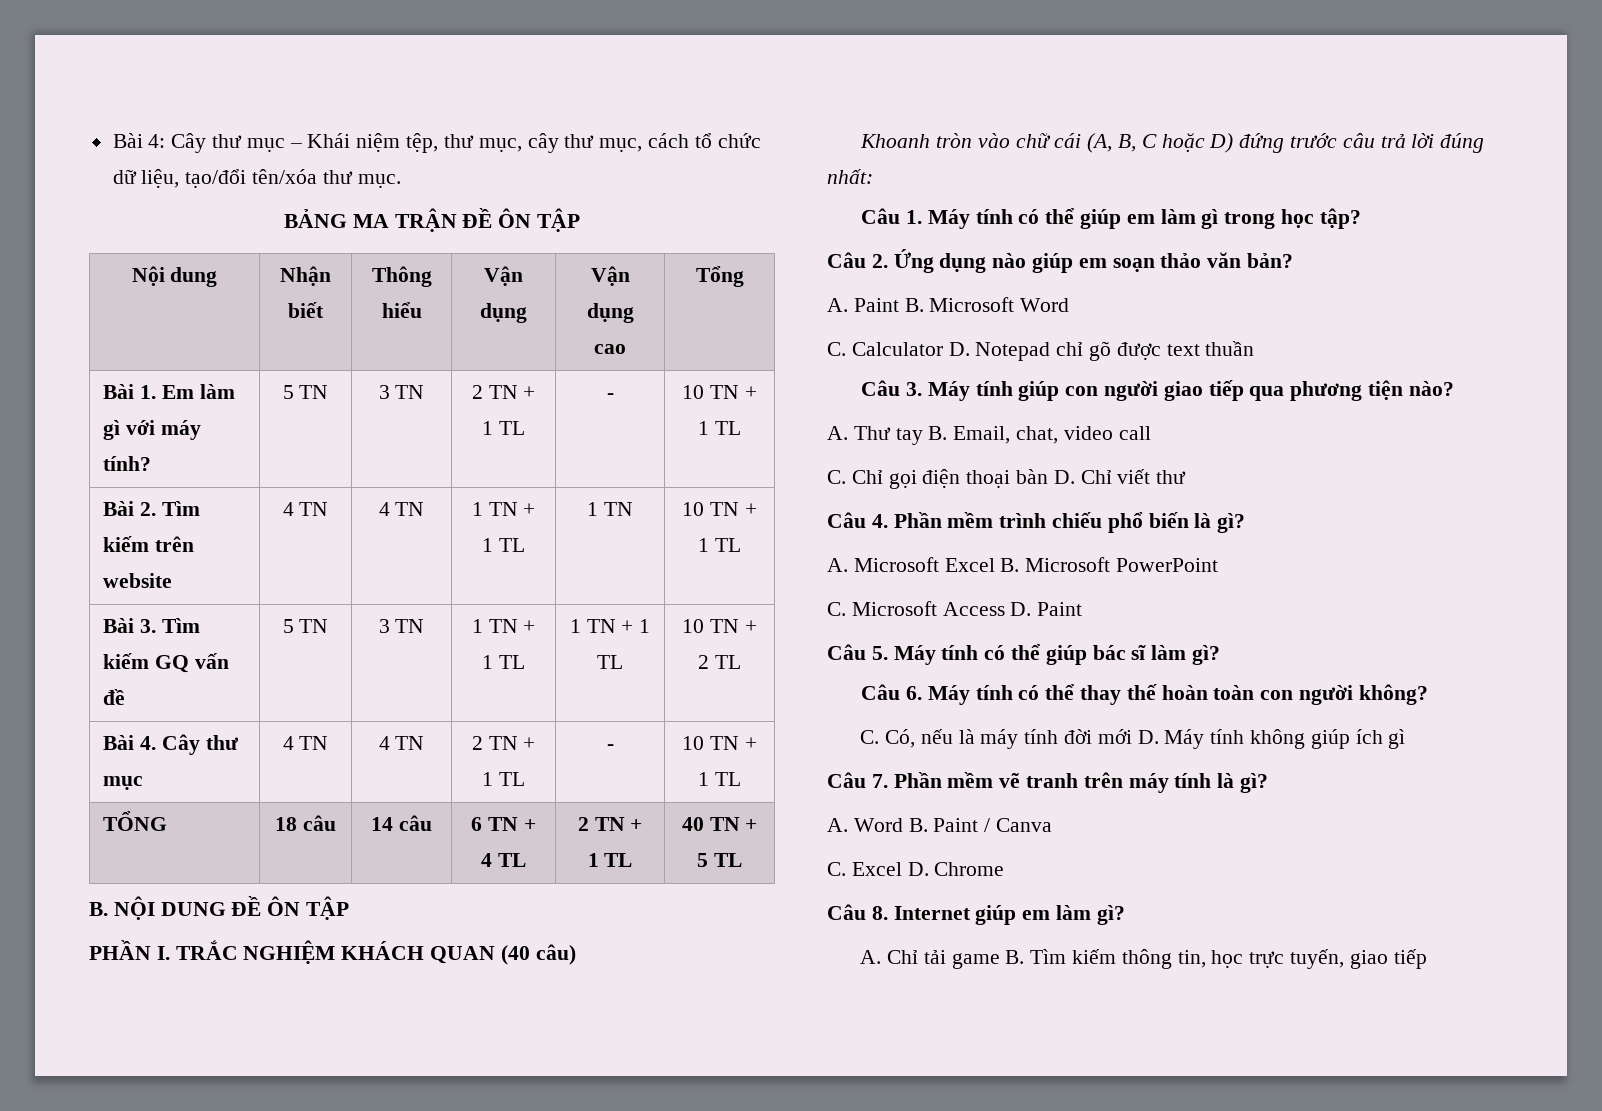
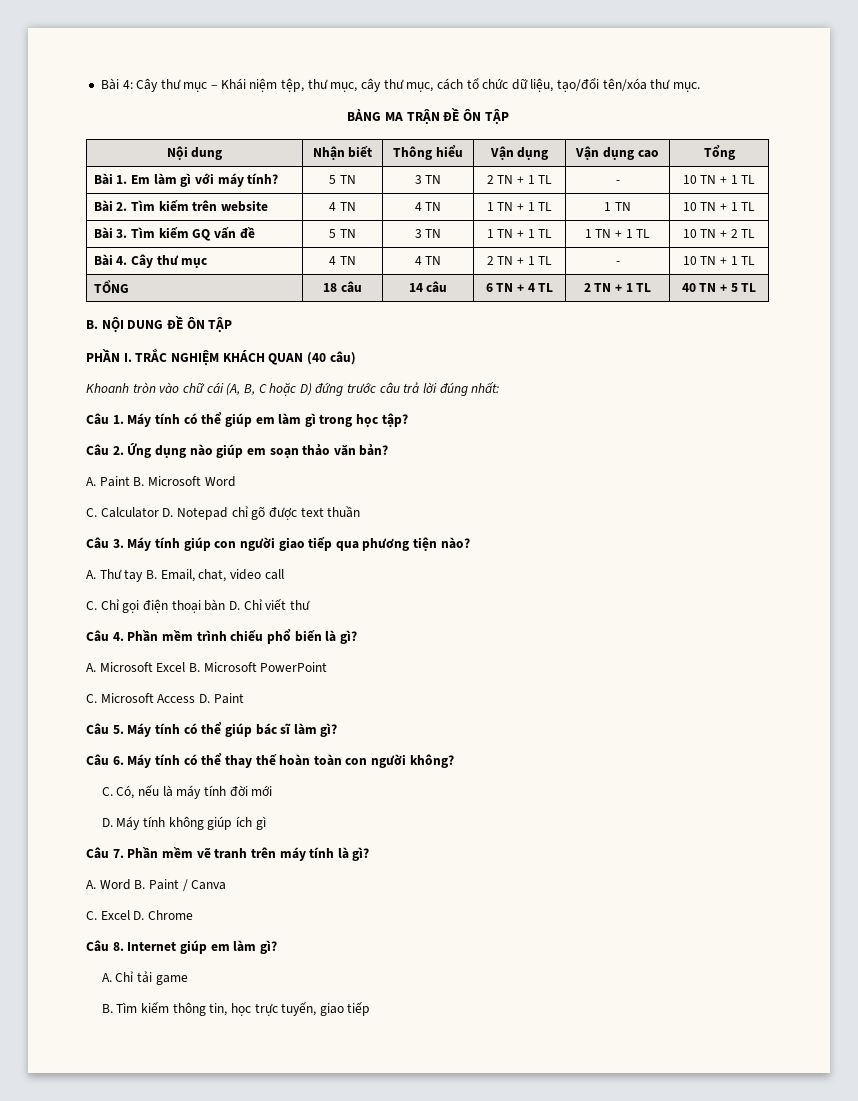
(1132, 736) none -> (273, 790) //
(1000, 961) none -> (188, 980) //

